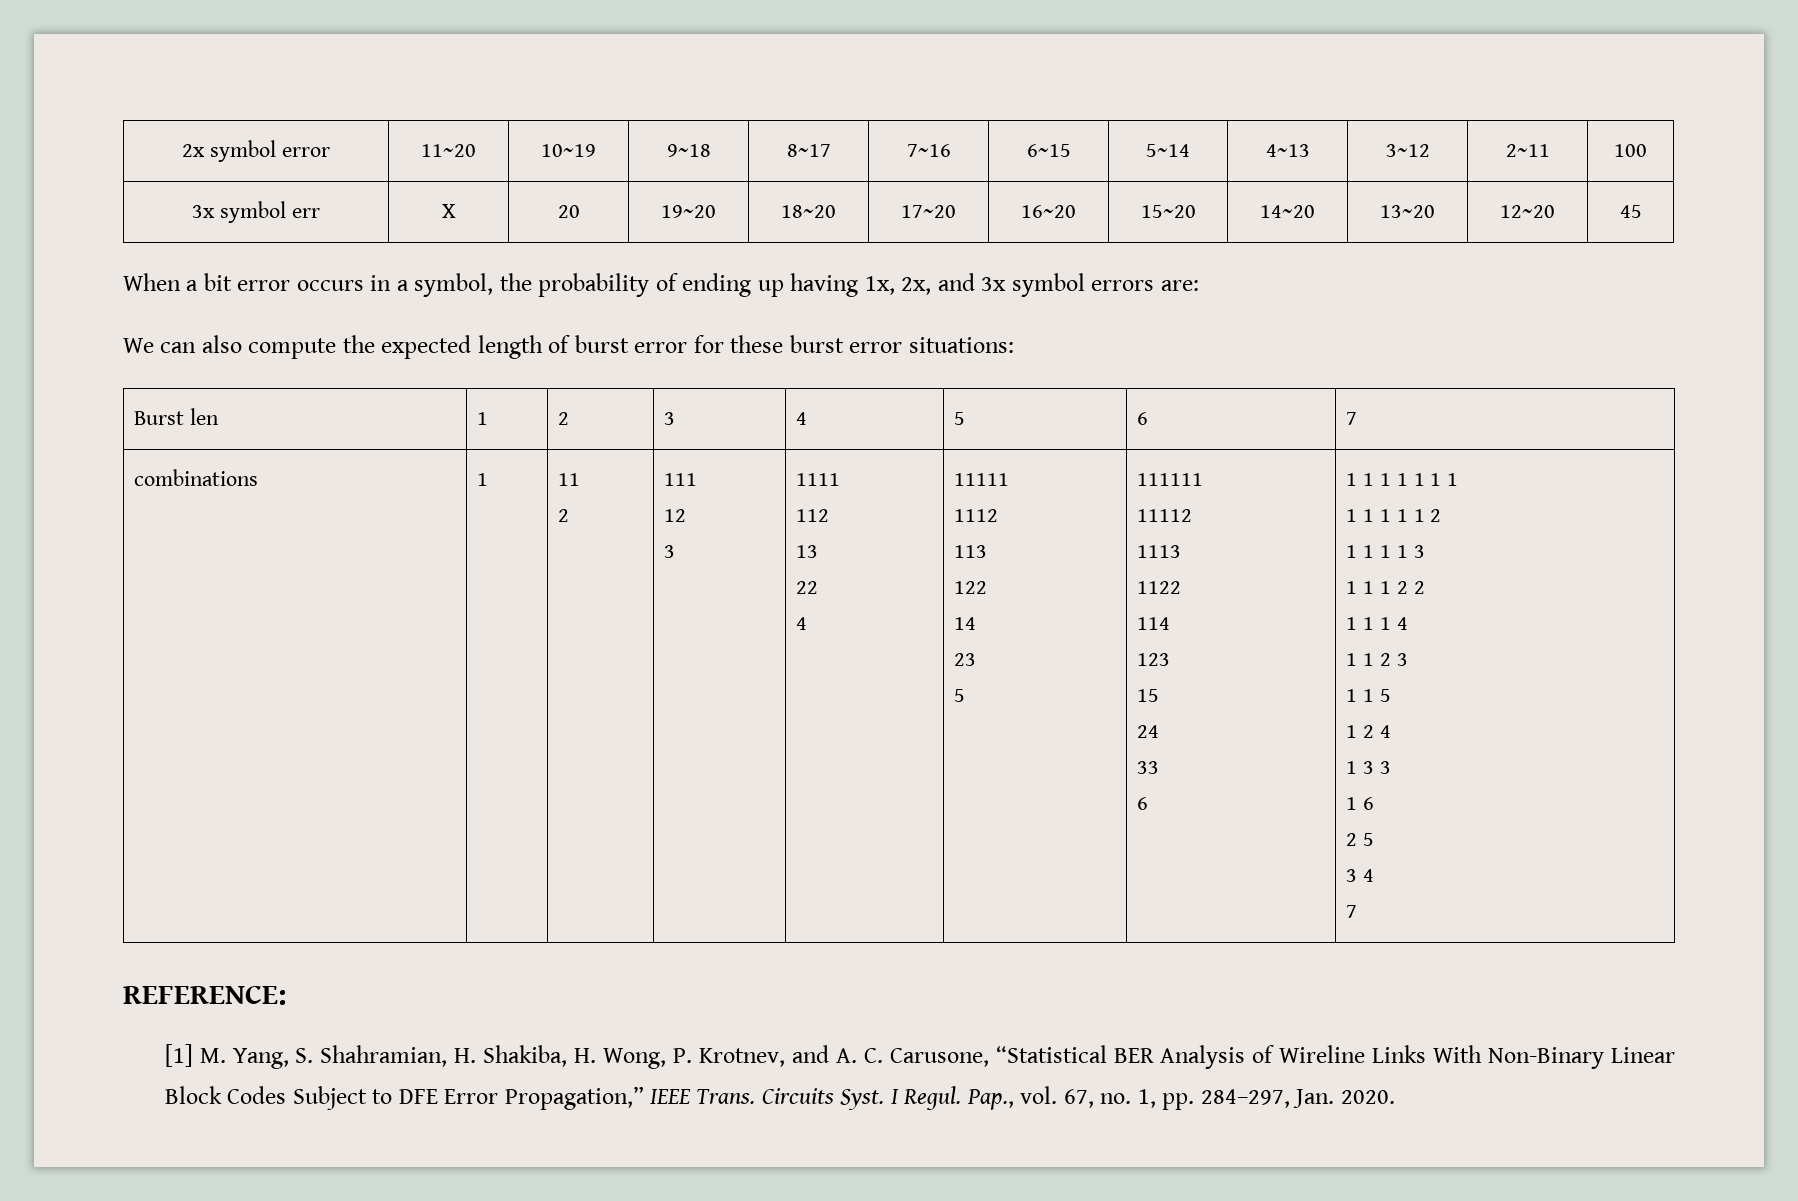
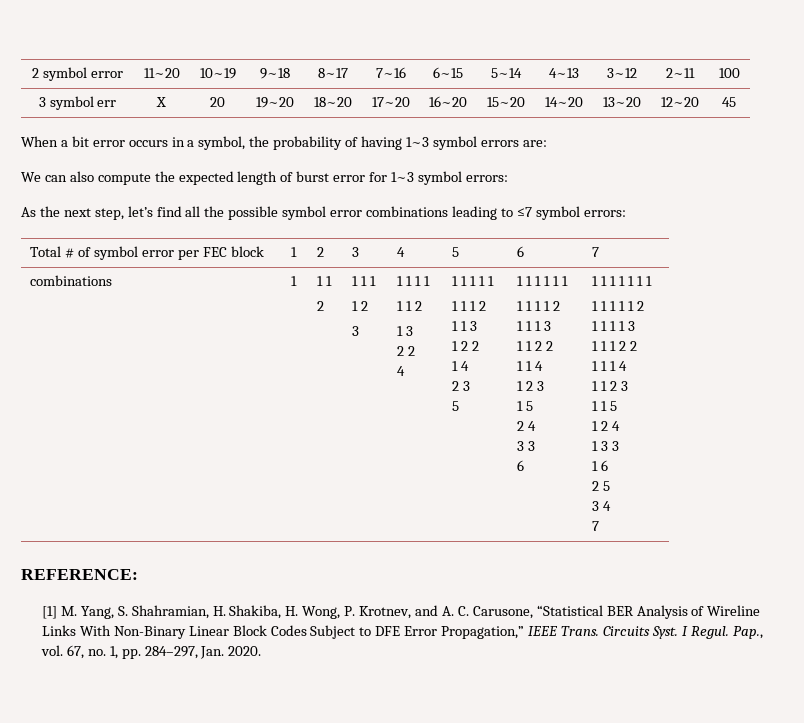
[182,144,206,157] 2x -> [32,68,40,78] 2
[192,205,216,218] 3x -> [38,97,46,107] 3
[682,273,1007,297] ending up having 1x, 2x, and 3x -> [361,136,429,150] having 1~3
[730,335,1014,353] [134,408,220,425] these burst error situations: // Burst len -> [391,171,508,185] [21,206,626,220] [30,246,264,260] 1~3 symbol errors: // As the next step, let’s find all the possible symbol error combinations leading to ≤7 symbol errors: // Total # of symbol error per FEC block
[558,473,581,486] [558,509,570,522] [664,473,698,486] [664,509,687,522] [664,545,676,558] [796,473,841,486] [796,509,830,522] [796,545,819,558] [796,581,819,594] [796,617,808,630] [954,473,1010,486] [954,509,999,522] [954,545,988,558] [954,581,988,594] [954,617,977,630] [954,653,977,666] [954,689,966,702] [1137,473,1204,486] [1137,509,1193,522] [1137,545,1182,558] [1137,581,1182,594] [1137,617,1171,630] [1137,653,1171,666] [1137,689,1160,702] [1137,725,1160,738] [1137,761,1160,774] 11 // 2 | 111 // 12 // 3 | 1111 // 112 // 13 // 22 // 4 | 11111 // 1112 // 113 // 122 // 14 // 23 // 5 | 111111 // 11112 // 1113 // 1122 // 114 // 123 // 15 // 24 // 33 -> [317,276,333,286] [317,301,325,311] [352,276,377,286] [352,301,369,311] [352,326,360,336] [397,276,431,286] [397,301,423,311] [397,326,414,336] [397,346,416,356] [397,366,406,376] [452,276,495,286] [452,301,487,311] [452,321,478,331] [452,341,480,351] [452,361,470,371] [452,381,471,391] [452,401,460,411] [517,276,568,286] [517,301,561,311] [517,321,552,331] [517,341,554,351] [517,361,544,371] [517,381,545,391] [517,401,534,411] [517,421,537,431] [517,441,536,451] 1 1 // 2 | 1 1 1 // 1 2 // 3 | 1 1 1 1 // 1 1 2 // 1 3 // 2 2 // 4 | 1 1 1 1 1 // 1 1 1 2 // 1 1 3 // 1 2 2 // 1 4 // 2 3 // 5 | 1 1 1 1 1 1 // 1 1 1 1 2 // 1 1 1 3 // 1 1 2 2 // 1 1 4 // 1 2 3 // 1 5 // 2 4 // 3 3

